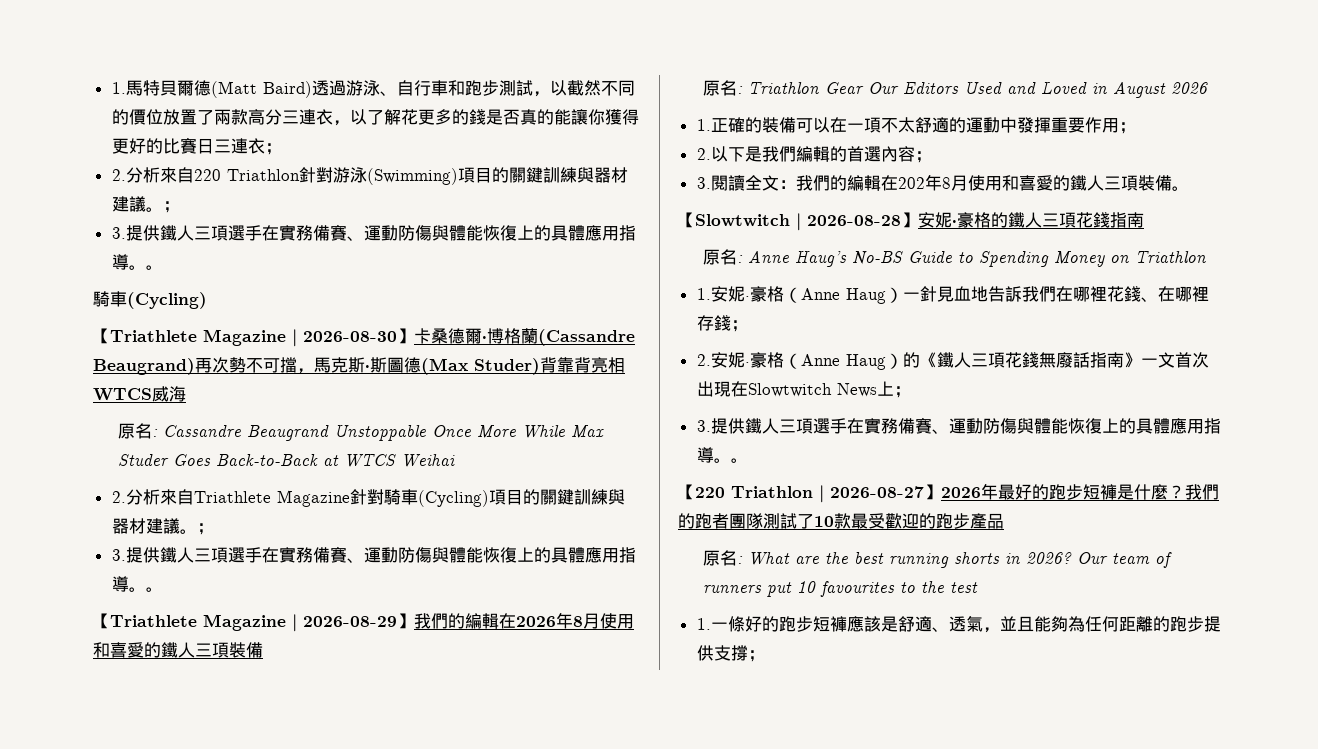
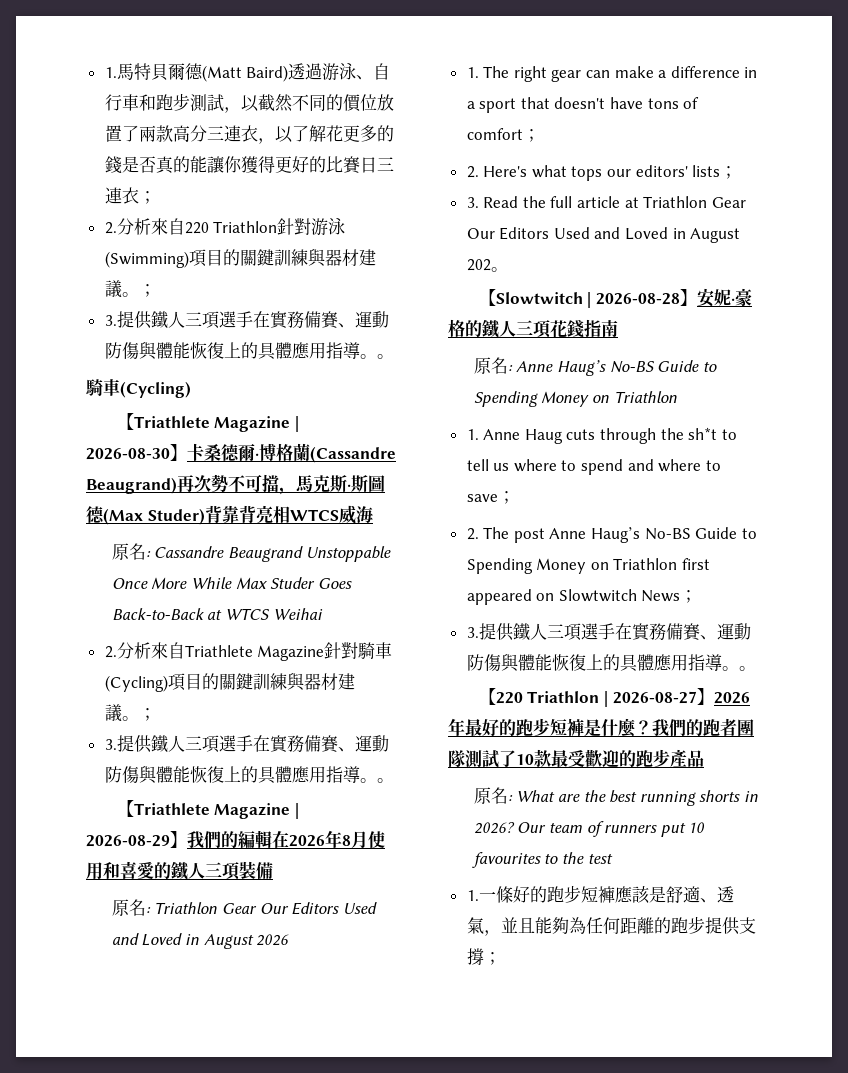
[710,117,1136,134] [696,146,932,163] [696,174,1172,191] 正確的裝備可以在一項不太舒適的運動中發揮重要作用； // 2.以下是我們編輯的首選內容； // 3.閱讀全文：我們的編輯在202年8月使用和喜愛的鐵人三項裝備 -> [483,66,758,82] [466,97,700,113] [466,128,540,142] [466,165,738,181] [466,196,746,208] [466,227,741,243] [466,259,491,271] The right gear can make a difference in a sport that doesn't have tons of comfort； // 2. Here's what tops our editors' lists； // 3. Read the full article at Triathlon Gear Our Editors Used and Loved in August 202
[710,286,1209,304] [696,315,748,332] [696,352,1209,370] [696,381,748,397] 安妮·豪格（Anne Haug）一針見血地告訴我們在哪裡花錢、在哪裡存錢； // 2.安妮·豪格（Anne Haug）的《鐵人三項花錢無廢話指南》一文首次出現在 -> [483,427,737,444] [466,459,721,475] [466,491,515,504] [466,527,757,543] [466,558,711,574] [466,589,555,605] Anne Haug cuts through the sh*t to tell us where to spend and where to save； // 2. The post Anne Haug’s No-BS Guide to Spending Money on Triathlon first appeared on
[876,381,894,396] 上 -> (681, 596) none

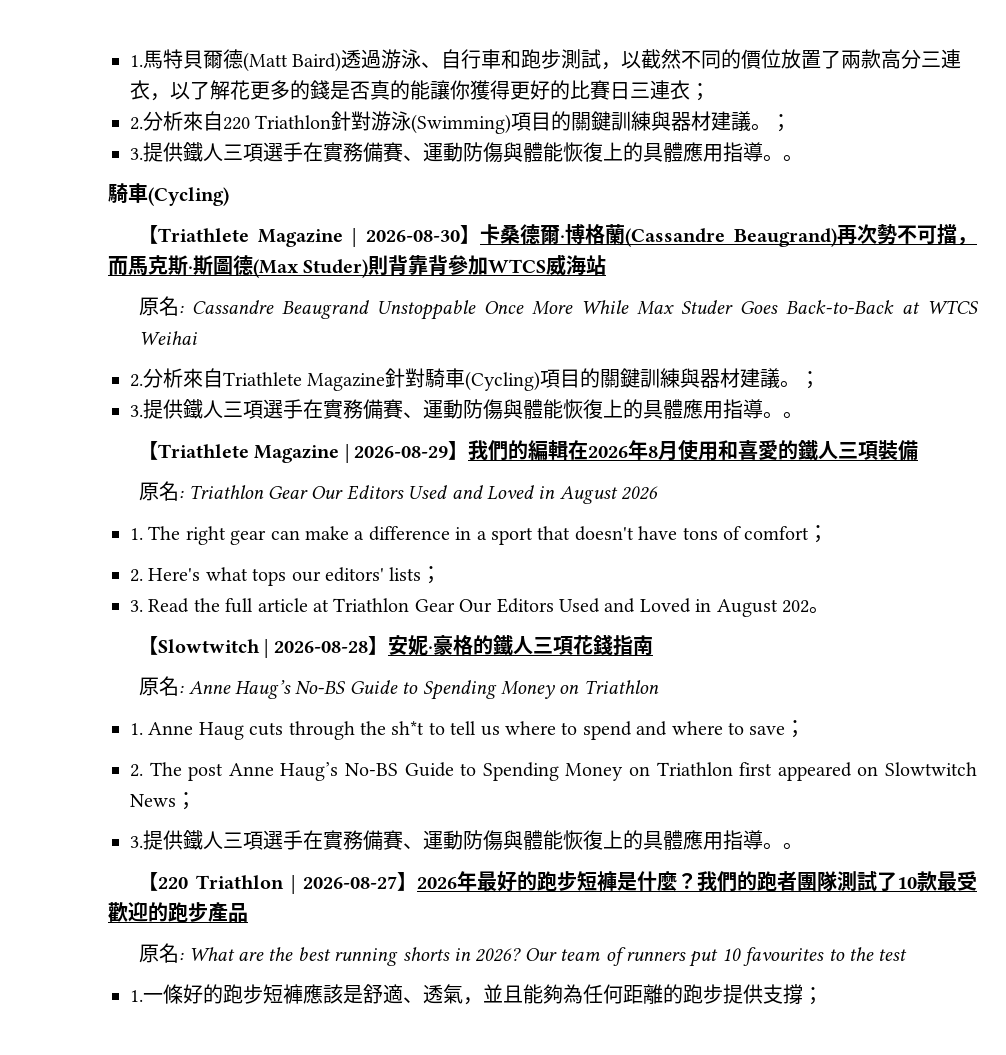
(296, 491) none -> [108,256,128,276] 而
[204,505,290,524] 背靠背亮相 -> [368,255,489,276] 則背靠背參加
(373, 514) none -> [586,255,607,275] 站

